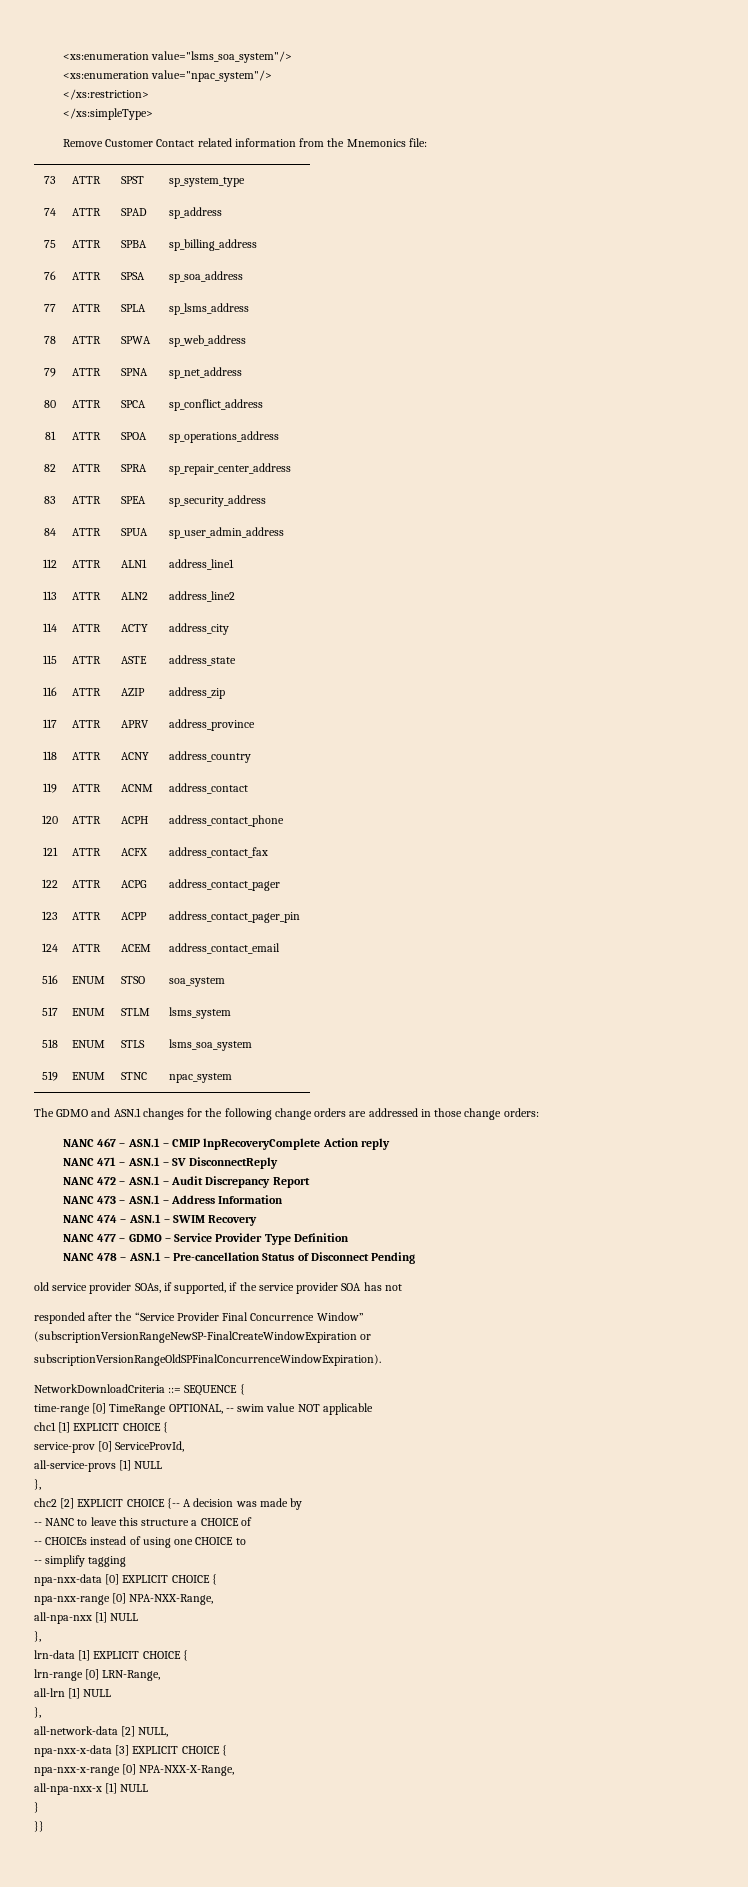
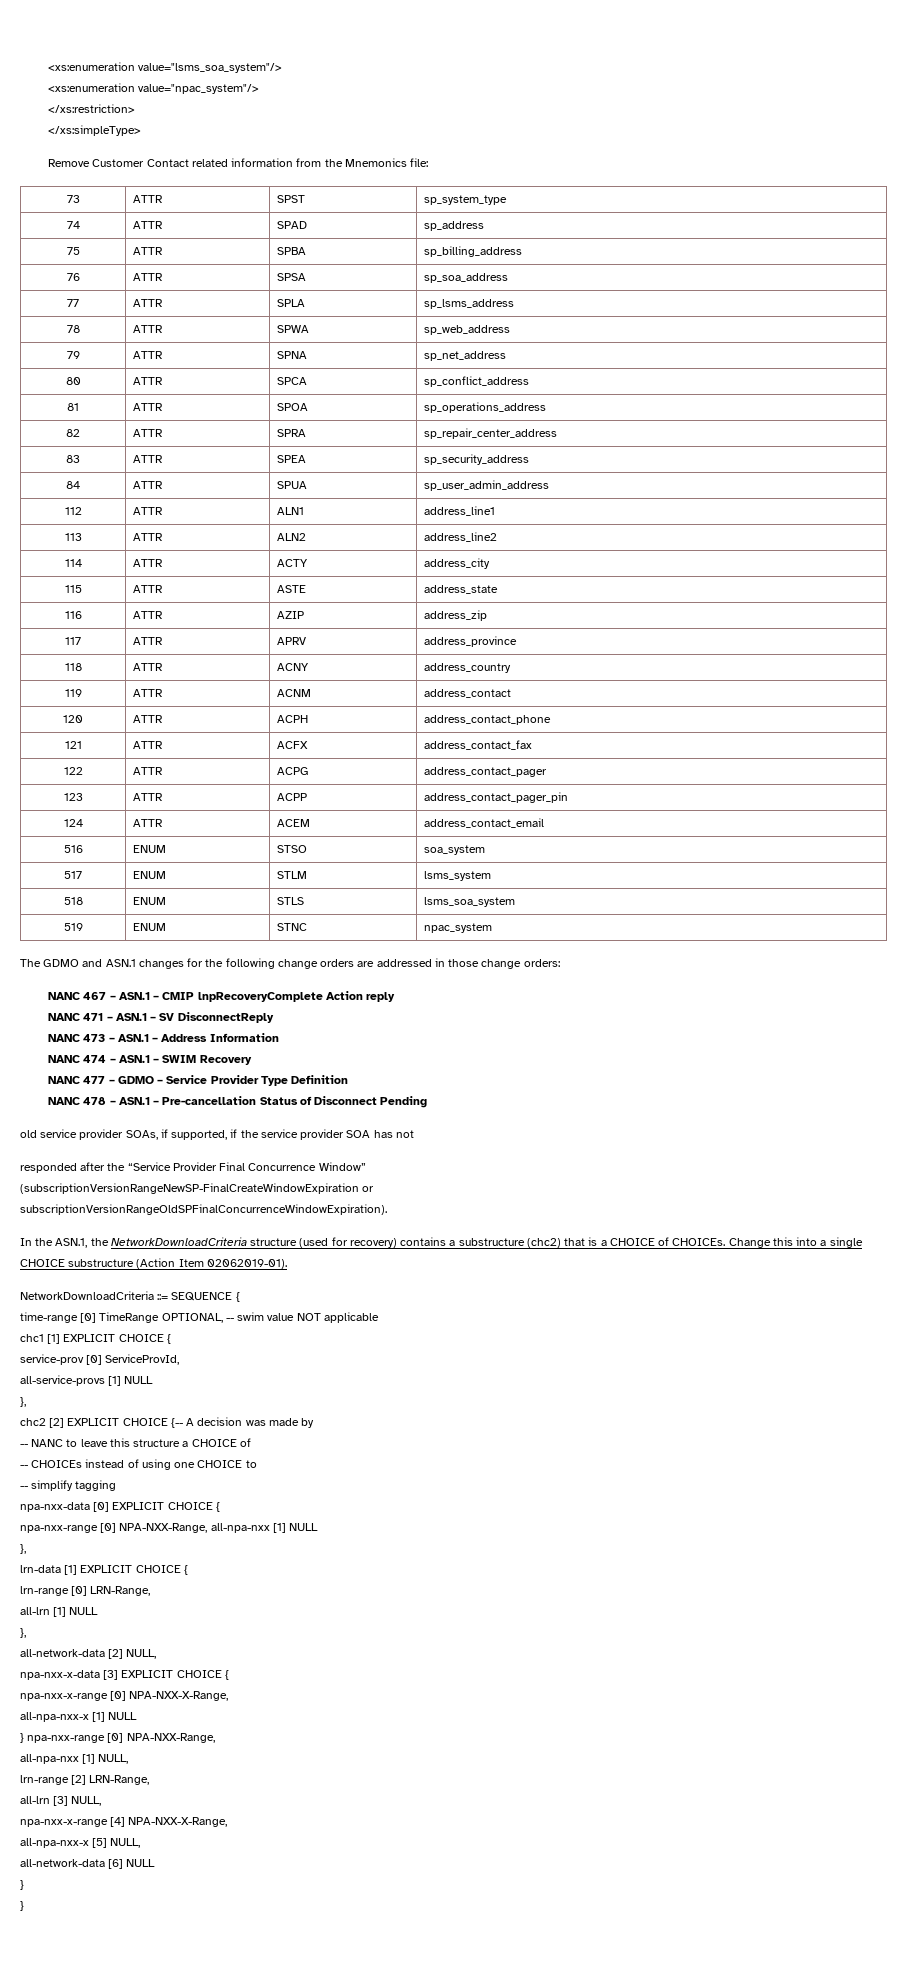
[62,1176,310,1188] // NANC 472 – ASN.1 – Audit Discrepancy Report -> (274, 1017) none
(381, 1360) none -> [20,1237,863,1248] [20,1258,287,1269] // In the ASN.1, the NetworkDownloadCriteria structure (used for recovery) contains a substructure (chc2) that is a CHOICE of CHOICEs. Change this into a single CHOICE substructure (Action Item 02062019-01).
(214, 1599) // -> (208, 1528) none
[34,1821,44,1832] // }} -> [27,1733,215,1743] [20,1754,129,1764] [20,1775,150,1785] [20,1796,102,1806] [20,1817,228,1827] [20,1838,141,1848] [20,1859,156,1869] [20,1880,24,1890] [20,1901,24,1911] npa-nxx-range [0] NPA-NXX-Range, // all-npa-nxx [1] NULL, // lrn-range [2] LRN-Range, // all-lrn [3] NULL, // npa-nxx-x-range [4] NPA-NXX-X-Range, // all-npa-nxx-x [5] NULL, // all-network-data [6] NULL // } // }

